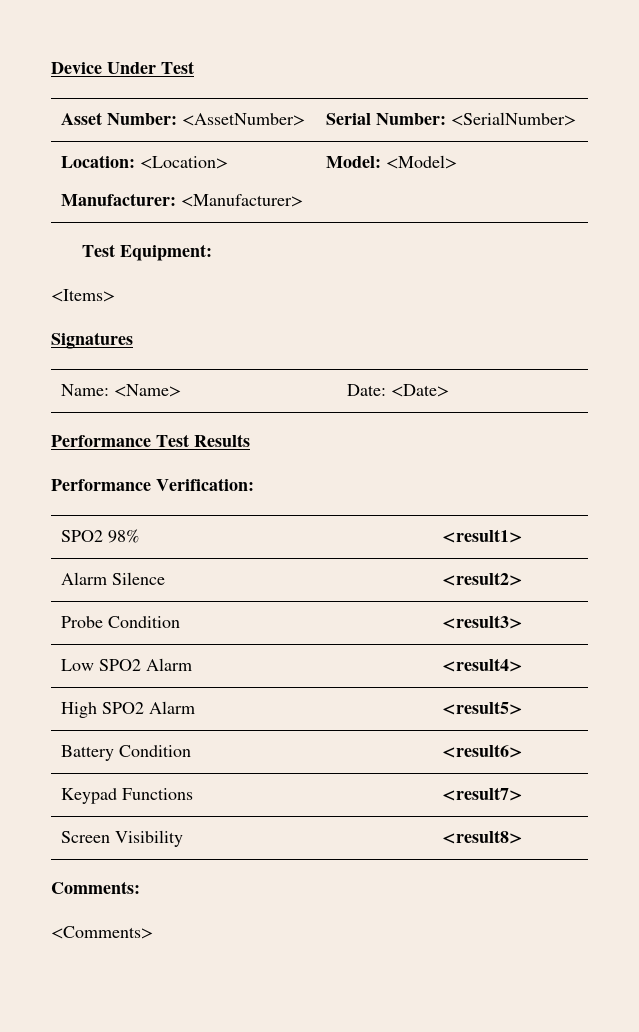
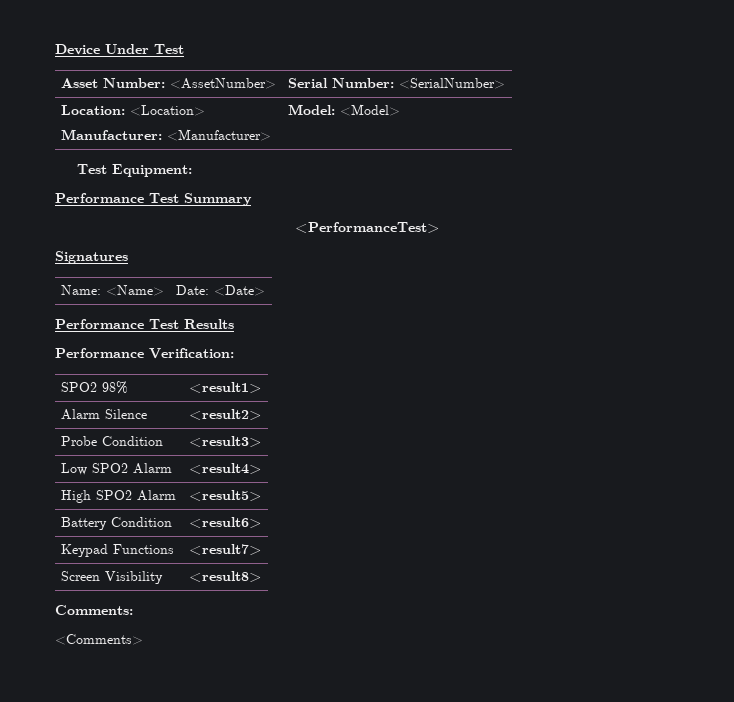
[51,289,115,302] <Items> -> [55,193,252,206] [294,222,440,234] Performance Test Summary // <PerformanceTest>

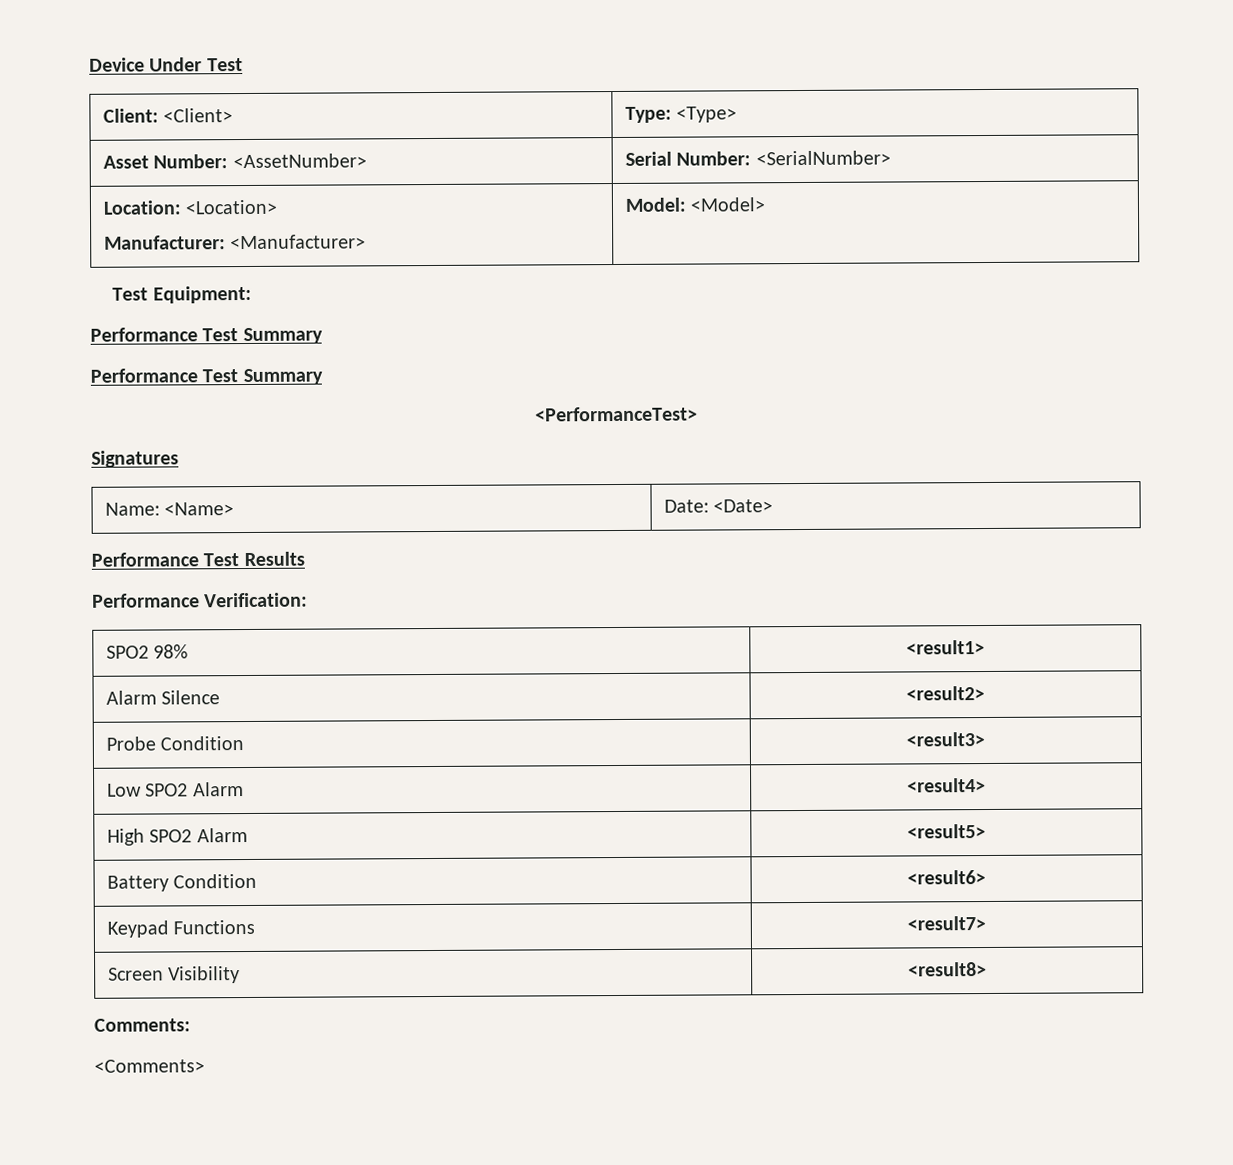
(184, 49) none -> [102,108,234,123] [624,106,738,123] // Client: <Client> | Type: <Type>
(252, 199) none -> [90,368,323,386] // Performance Test Summary

